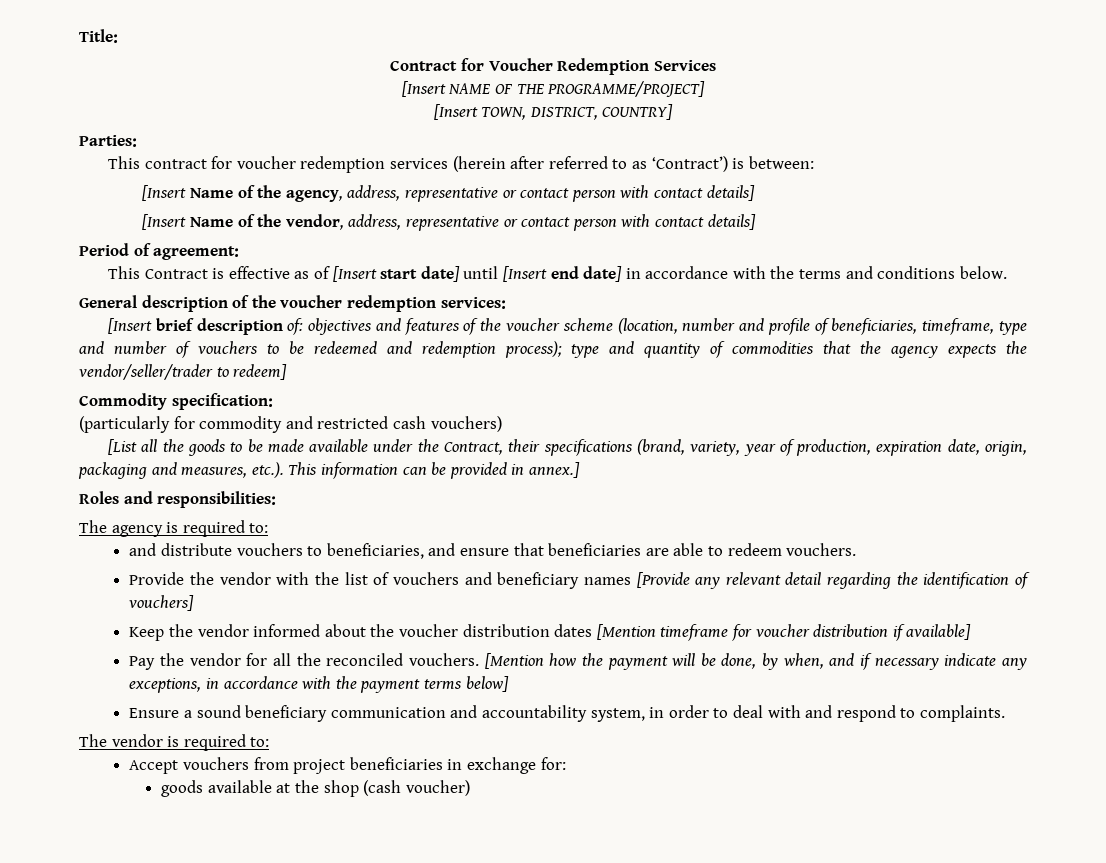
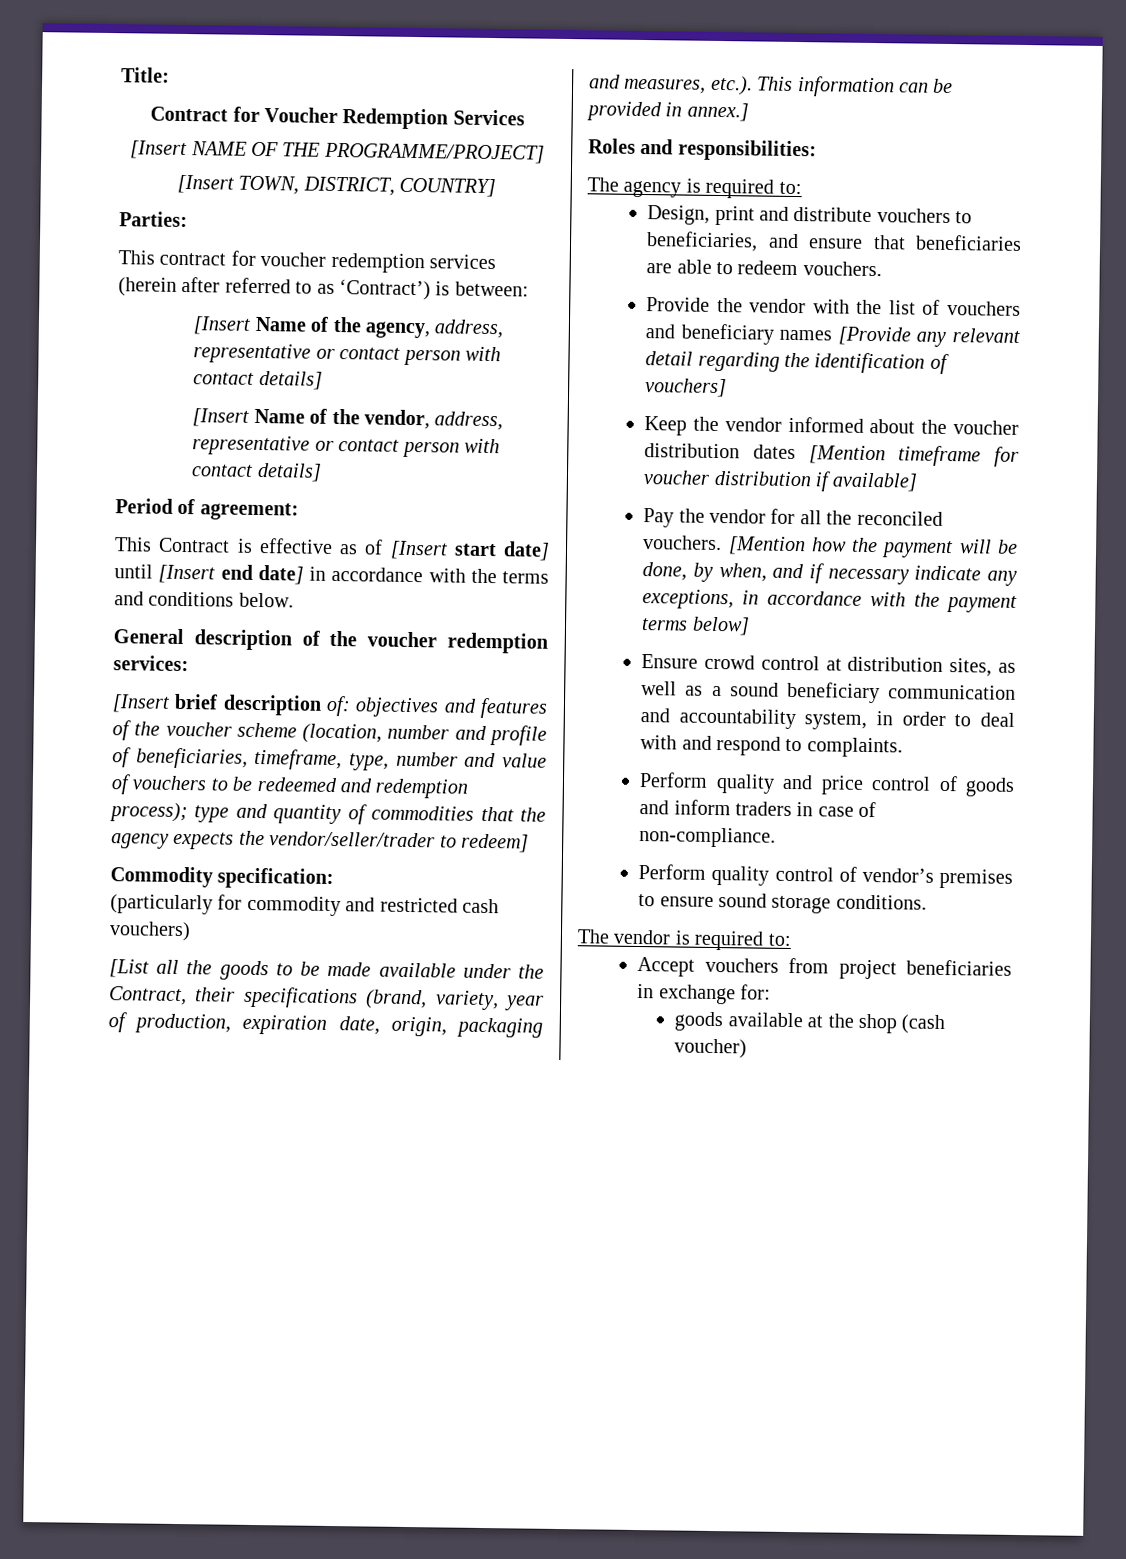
[998,321,1027,335] [79,341,167,355] type and number -> [349,751,547,771] type, number and value
(269, 528) none -> [647,205,755,226] Design, print
(180, 713) none -> [703,654,1016,677] [641,681,704,696] crowd control at distribution sites, as well as
(1005, 713) none -> [639,772,1015,797] [639,799,877,818] [639,827,777,848] [638,864,1013,889] [638,893,927,914] // Perform quality and price control of goods and inform traders in case of non-compliance. // Perform quality control of vendor’s premises to ensure sound storage conditions.

